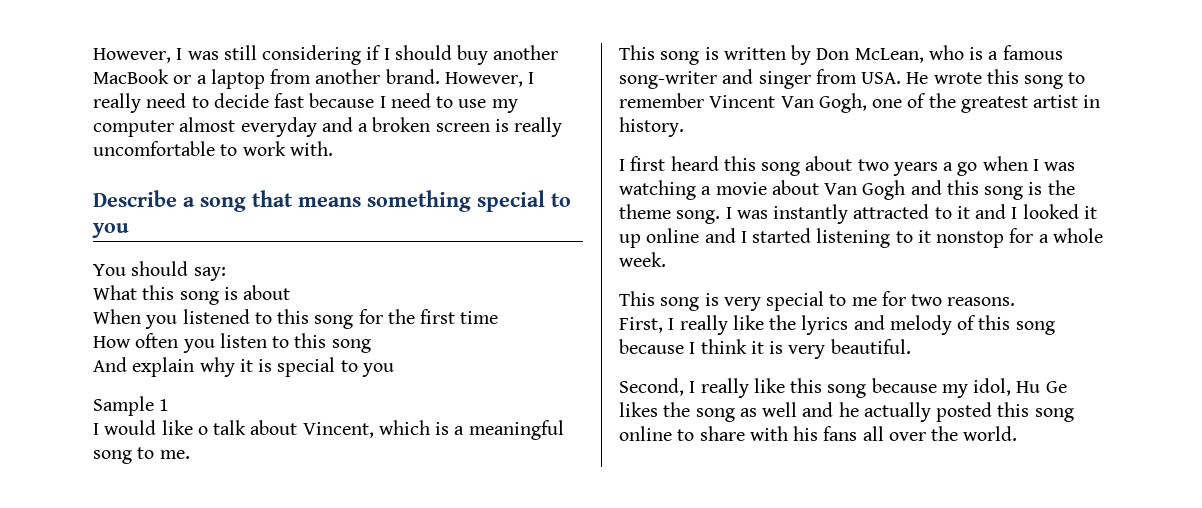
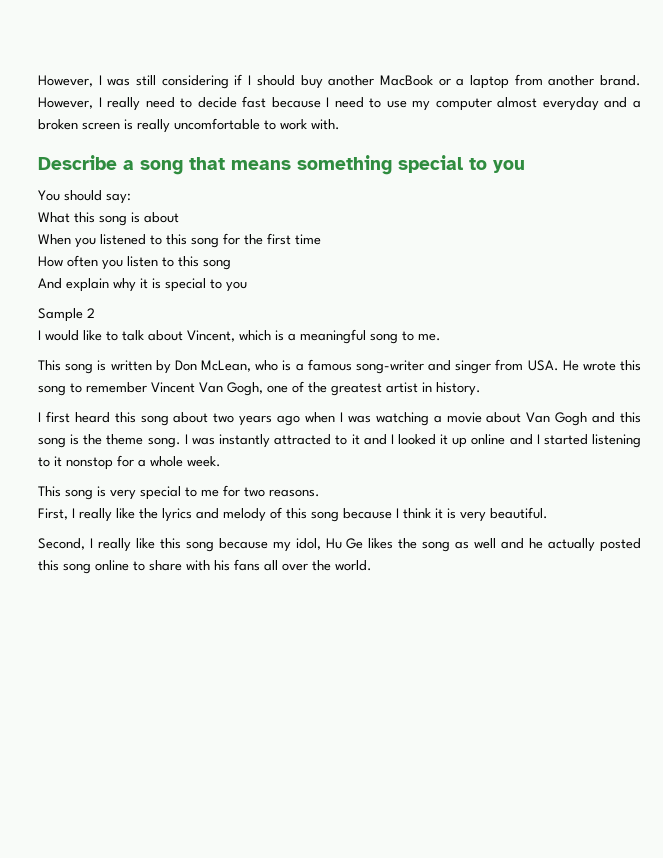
[159,399,170,411] 1 -> [87,308,95,318] 2
[197,426,208,435] o -> [106,331,118,341] to
[943,162,978,176] a go -> [277,415,301,426] ago

